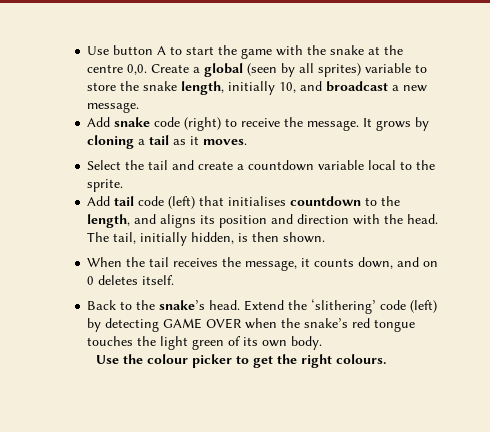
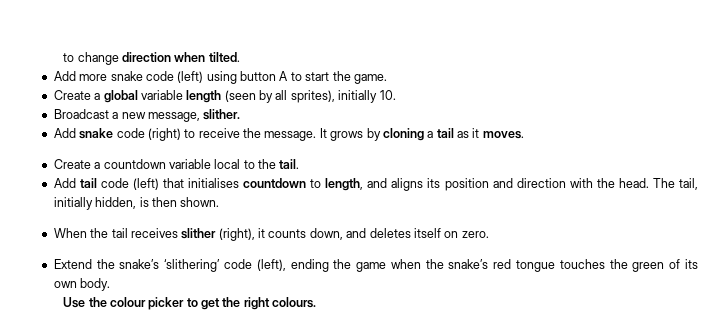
[87,46,110,55] Use -> [63,52,240,65] [53,71,237,84] to change direction when tilted. // Add more snake code (left) using
[241,45,404,59] [87,64,148,75] game with the snake at the centre 0,0. -> [353,74,387,84] game. //
(244, 70) none -> [140,90,222,103] variable length
[318,63,428,77] [87,81,428,95] [87,102,140,113] sprites) variable to store the snake length, initially 10, and broadcast a new message. -> [290,90,396,103] [53,109,241,122] sprites), initially 10. // Broadcast a new message, slither.
[87,160,234,170] Select the tail and create -> [53,159,91,169] Create
[87,179,124,192] sprite. -> [279,159,300,169] tail.
[381,196,401,206] the -> (322, 183) none
[222,257,298,271] the message, -> [181,228,255,241] slither (right),
[423,261,439,267] [87,275,175,285] [87,299,438,314] [87,318,243,332] on 0 deletes itself. // Back to the snake’s head. Extend the ‘slithering’ code (left) by detecting GAME OVER -> [369,228,489,238] [53,259,387,272] deletes itself on zero. // Extend the snake’s ‘slithering’ code (left), ending the game
[160,336,189,350] light -> (628, 264) none

